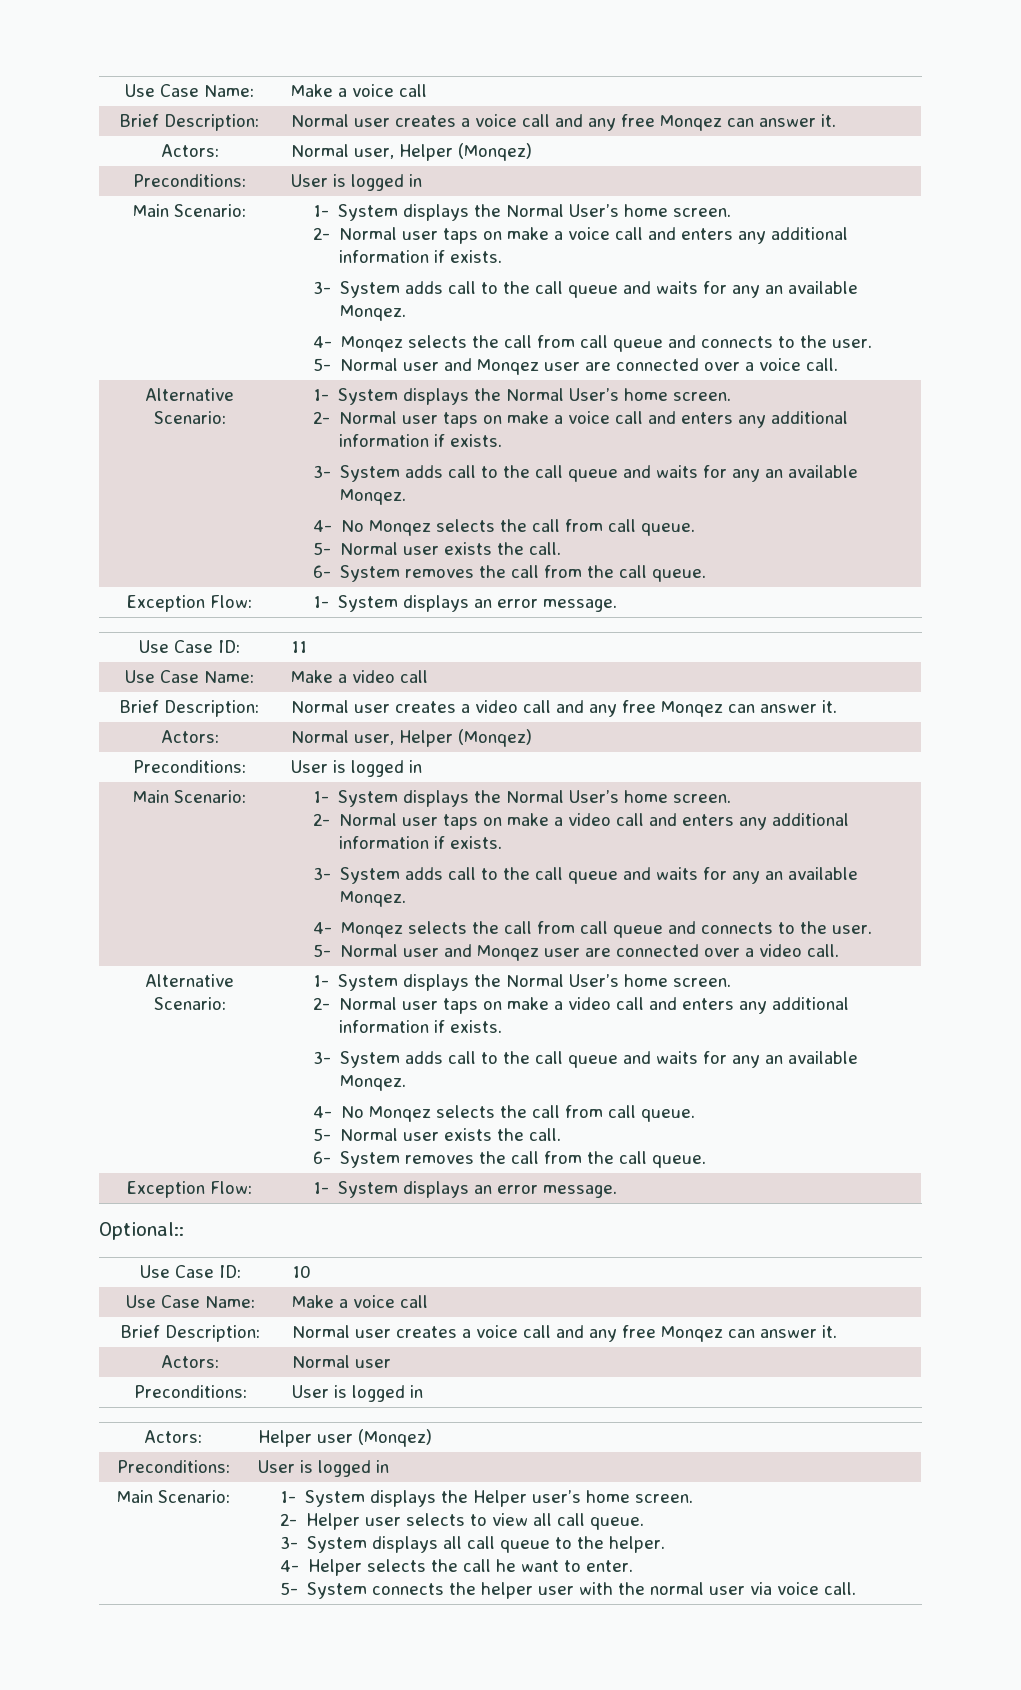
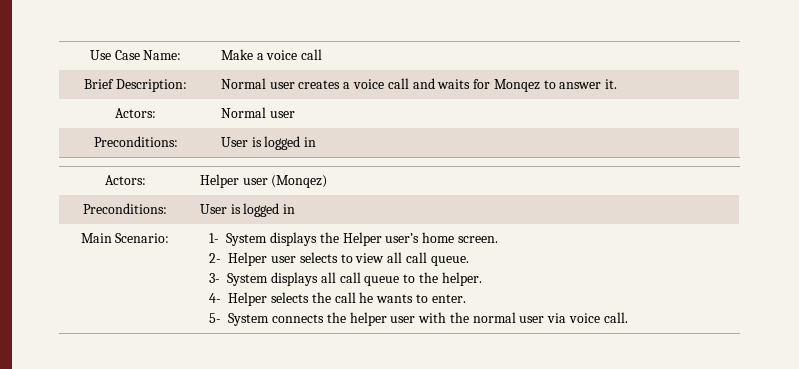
[588,114,837,131] [160,144,219,157] [291,143,533,161] [133,174,246,187] [291,174,423,191] [133,204,246,217] [312,204,732,221] [312,227,849,244] [339,250,503,263] [312,281,859,298] [340,305,407,321] [312,335,873,352] [312,358,839,375] [145,388,234,401] [153,411,226,424] [312,388,732,405] [312,411,849,428] [339,434,503,447] [312,465,859,482] [340,489,407,505] [312,519,696,536] [312,542,562,555] [312,565,707,582] [127,595,252,612] [312,595,618,612] [139,640,240,653] [291,641,308,653] [125,670,254,683] [291,670,429,683] [120,700,259,717] [291,700,838,717] [160,730,219,743] [291,729,533,747] [133,760,246,773] [291,760,423,777] [133,790,246,803] [312,790,732,807] [312,813,850,830] [339,836,503,849] [312,867,859,884] [340,891,407,907] [312,921,873,938] [312,944,840,961] [145,974,234,987] [153,997,226,1010] [312,974,732,991] [312,997,850,1014] [339,1020,503,1033] [312,1051,859,1068] [340,1075,407,1091] [312,1105,696,1122] [312,1128,562,1141] [312,1151,707,1168] [127,1181,252,1198] [312,1181,618,1198] [99,1222,184,1240] [139,1265,241,1278] [292,1265,312,1278] [125,1295,255,1308] [292,1295,429,1308] [120,1325,260,1342] [292,1325,756,1342] any free Monqez can answer it. // Actors: | Normal user, Helper (Monqez) // Preconditions: | User is logged in // Main Scenario: | 1- System displays the Normal User’s home screen. // 2- Normal user taps on make a voice call and enters any additional information if exists. // 3- System adds call to the call queue and waits for any an available Monqez. // 4- Monqez selects the call from call queue and connects to the user. // 5- Normal user and Monqez user are connected over a voice call. // Alternative Scenario: | 1- System displays the Normal User’s home screen. // 2- Normal user taps on make a voice call and enters any additional information if exists. // 3- System adds call to the call queue and waits for any an available Monqez. // 4- No Monqez selects the call from call queue. // 5- Normal user exists the call. // 6- System removes the call from the call queue. // Exception Flow: | 1- System displays an error message. // Use Case ID: | 11 // Use Case Name: | Make a video call // Brief Description: | Normal user creates a video call and any free Monqez can answer it. // Actors: | Normal user, Helper (Monqez) // Preconditions: | User is logged in // Main Scenario: | 1- System displays the Normal User’s home screen. // 2- Normal user taps on make a video call and enters any additional information if exists. // 3- System adds call to the call queue and waits for any an available Monqez. // 4- Monqez selects the call from call queue and connects to the user. // 5- Normal user and Monqez user are connected over a video call. // Alternative Scenario: | 1- System displays the Normal User’s home screen. // 2- Normal user taps on make a video call and enters any additional information if exists. // 3- System adds call to the call queue and waits for any an available Monqez. // 4- No Monqez selects the call from call queue. // 5- Normal user exists the call. // 6- System removes the call from the call queue. // Exception Flow: | 1- System displays an error message. // Optional:: // Use Case ID: | 10 // Use Case Name: | Make a voice call // Brief Description: | Normal user creates a voice call and any free Monqez can -> [437,79,556,92] waits for Monqez to
[521,1560,560,1572] want -> [376,294,414,303] wants

